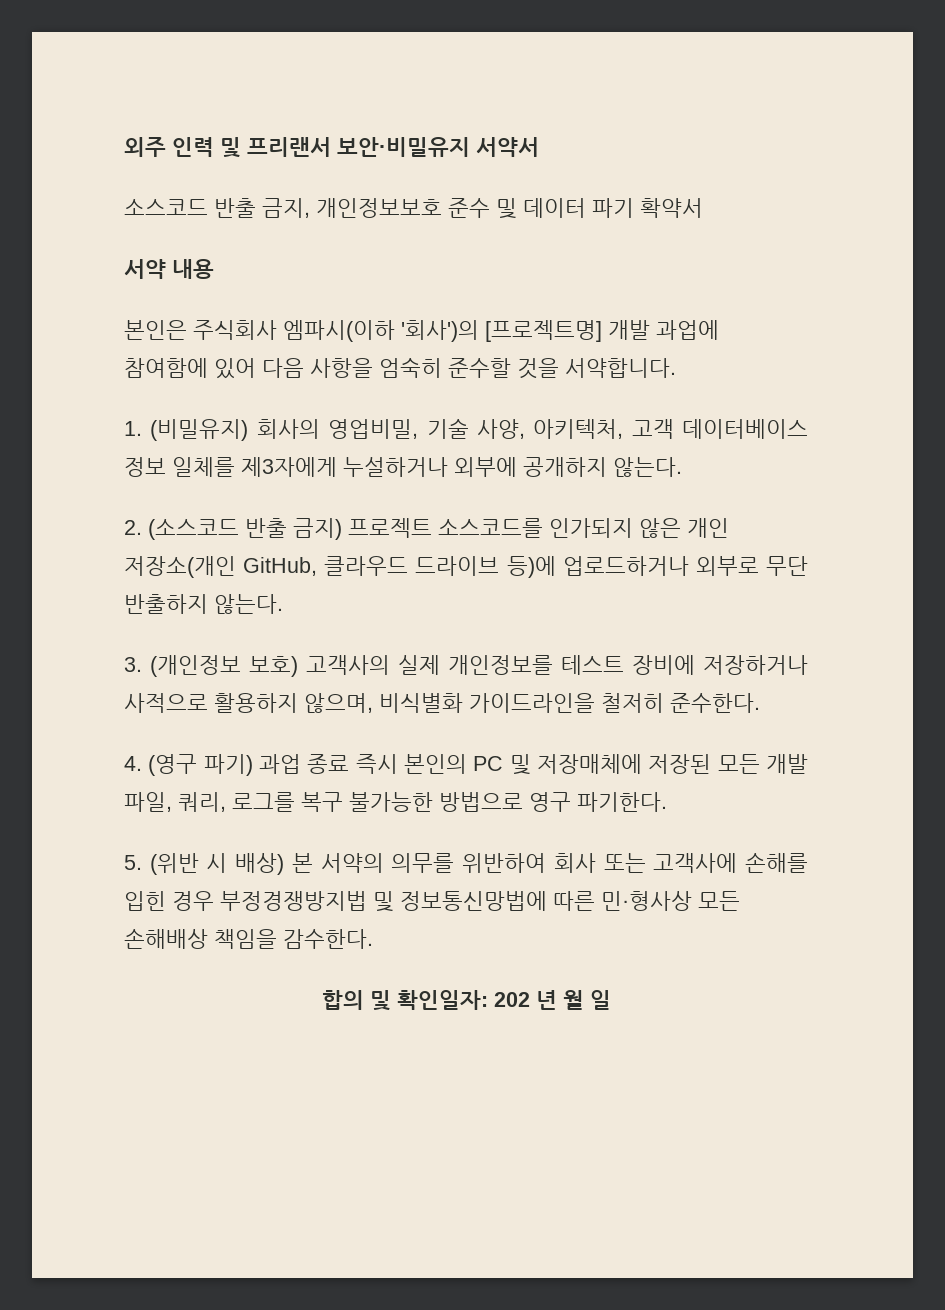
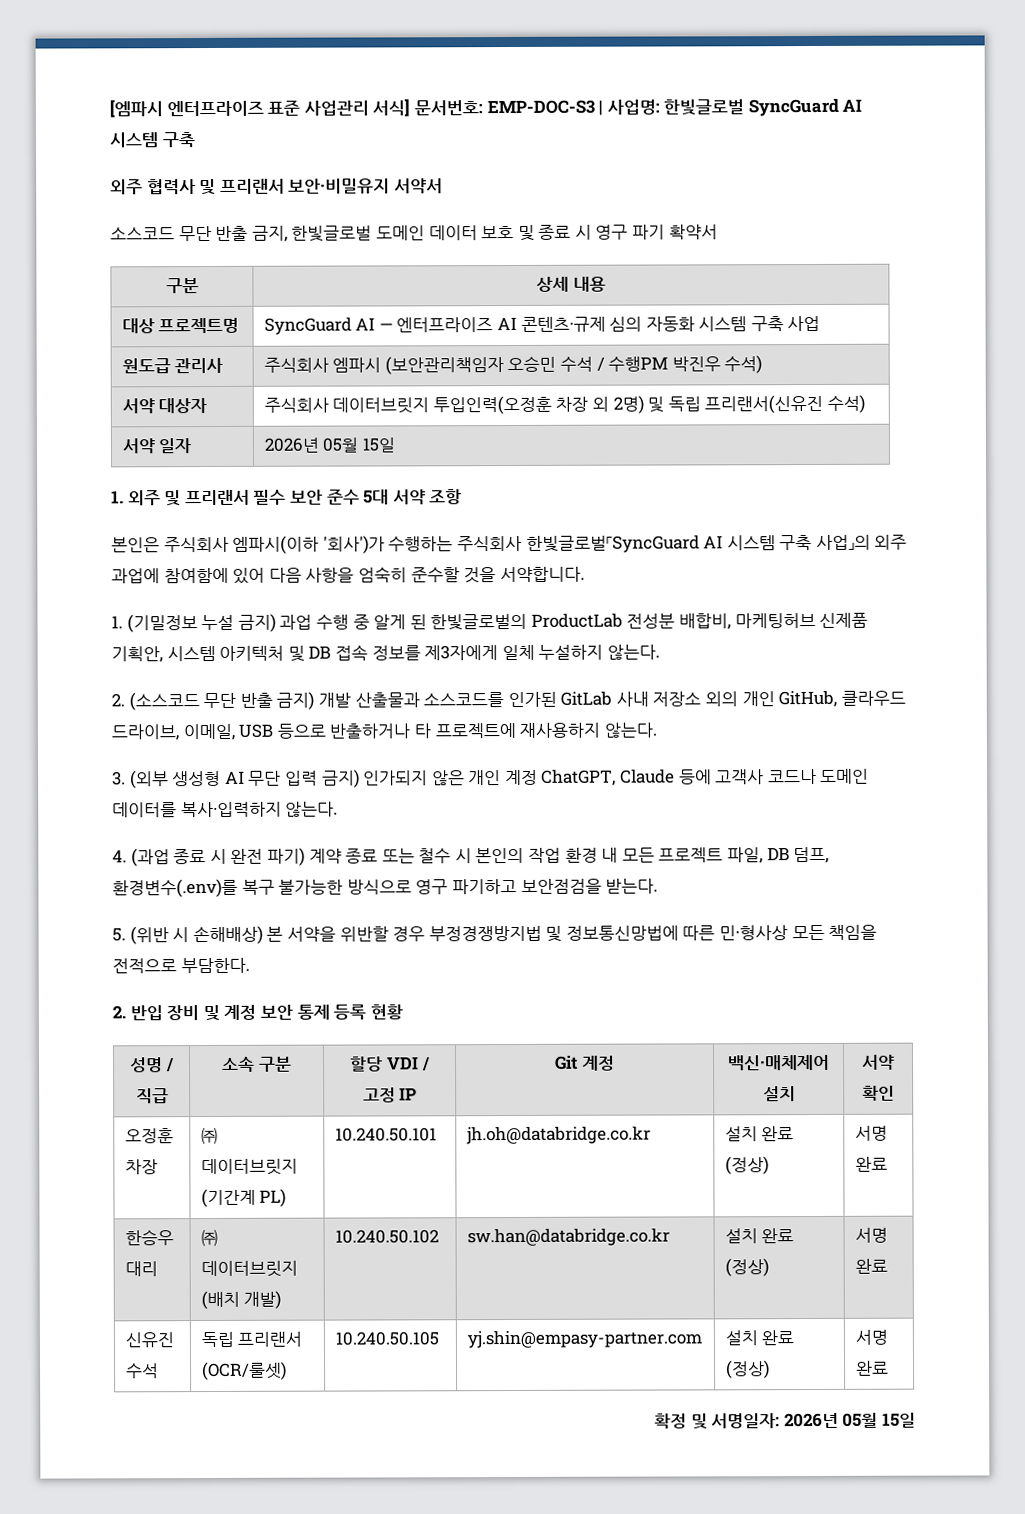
[124,137,214,157] 외주 인력 -> [109,98,863,118] [109,132,195,148] [110,179,196,195] [엠파시 엔터프라이즈 표준 사업관리 서식] 문서번호: EMP-DOC-S3 | 사업명: 한빛글로벌 SyncGuard AI 시스템 구축 // 외주 협력사
(208, 207) none -> [178,225,212,242] 무단
[316,198,703,219] [124,259,214,279] [124,320,650,342] 개인정보보호 준수 및 데이터 파기 확약서 // 서약 내용 // 본인은 주식회사 엠파시(이하 '회사')의 [프로젝트명] 개발 -> [291,224,718,242] [165,278,199,294] [536,276,606,292] [121,317,240,334] [263,315,821,335] [121,357,224,374] [263,355,763,375] [121,398,208,414] [263,394,865,415] [121,438,192,454] [263,437,395,453] [111,489,463,507] [111,534,908,554] 한빛글로벌 도메인 데이터 보호 및 종료 시 영구 파기 확약서 // 구분 | 상세 내용 // 대상 프로젝트명 | SyncGuard AI — 엔터프라이즈 AI 콘텐츠·규제 심의 자동화 시스템 구축 사업 // 원도급 관리사 | 주식회사 엠파시 (보안관리책임자 오승민 수석 / 수행PM 박진우 수석) // 서약 대상자 | 주식회사 데이터브릿지 투입인력(오정훈 차장 외 2명) 및 독립 프리랜서(신유진 수석) // 서약 일자 | 2026년 05월 15일 // 1. 외주 및 프리랜서 필수 보안 준수 5대 서약 조항 // 본인은 주식회사 엠파시(이하 '회사')가 수행하는 주식회사 한빛글로벌「SyncGuard AI 시스템 구축 사업」의 외주
[150,418,808,441] [124,457,607,477] (비밀유지) 회사의 영업비밀, 기술 사양, 아키텍처, 고객 데이터베이스 정보 일체를 제3자에게 누설하거나 외부에 공개하지 -> [126,612,869,633] [111,644,604,663] (기밀정보 누설 금지) 과업 수행 중 알게 된 한빛글로벌의 ProductLab 전성분 배합비, 마케팅허브 신제품 기획안, 시스템 아키텍처 및 DB 접속 정보를 제3자에게 일체 누설하지
(239, 529) none -> [203,692,237,709] 무단
[348,518,729,538] [124,556,808,578] [124,594,283,614] [124,655,808,677] [124,693,760,713] [124,754,809,776] [124,792,667,812] [124,852,809,875] [124,891,166,911] 프로젝트 소스코드를 인가되지 않은 개인 저장소(개인 GitHub, 클라우드 드라이브 등)에 업로드하거나 외부로 무단 반출하지 않는다. // 3. (개인정보 보호) 고객사의 실제 개인정보를 테스트 장비에 저장하거나 사적으로 활용하지 않으며, 비식별화 가이드라인을 철저히 준수한다. // 4. (영구 파기) 과업 종료 즉시 본인의 PC 및 저장매체에 저장된 모든 개발 파일, 쿼리, 로그를 복구 불가능한 방법으로 영구 파기한다. // 5. (위반 시 배상) 본 서약의 의무를 위반하여 회사 또는 고객사에 손해를 입힌 -> [317,690,906,708] [111,722,657,741] [112,768,870,789] [112,801,339,818] [112,846,830,867] [112,878,659,898] [112,925,389,945] 개발 산출물과 소스코드를 인가된 GitLab 사내 저장소 외의 개인 GitHub, 클라우드 드라이브, 이메일, USB 등으로 반출하거나 타 프로젝트에 재사용하지 않는다. // 3. (외부 생성형 AI 무단 입력 금지) 인가되지 않은 개인 계정 ChatGPT, Claude 등에 고객사 코드나 도메인 데이터를 복사·입력하지 않는다. // 4. (과업 종료 시 완전 파기) 계약 종료 또는 철수 시 본인의 작업 환경 내 모든 프로젝트 파일, DB 덤프, 환경변수(.env)를 복구 불가능한 방식으로 영구 파기하고 보안점검을 받는다. // 5. (위반 시 손해배상) 본 서약을 위반할
[124,928,373,949] [321,990,611,1011] 손해배상 책임을 감수한다. // 합의 및 확인일자: 202 년 월 일 -> [828,924,878,940] [112,957,250,974] [112,1004,403,1022] [129,1057,175,1073] [135,1088,169,1104] [221,1056,292,1072] [349,1056,431,1072] [362,1087,418,1103] [554,1055,615,1071] [727,1054,830,1071] [762,1086,796,1102] [861,1054,895,1070] [862,1085,895,1101] [124,1128,174,1144] [124,1159,158,1175] [200,1127,218,1145] [200,1158,298,1176] [200,1188,287,1208] [334,1127,437,1142] [465,1126,651,1145] [724,1126,795,1142] [724,1156,769,1175] [854,1125,888,1141] [854,1156,888,1172] [124,1229,174,1246] [124,1261,158,1277] [200,1229,218,1247] [200,1260,298,1278] [200,1290,282,1310] [334,1229,439,1244] [466,1228,670,1247] [724,1228,795,1244] [724,1258,769,1277] [854,1227,888,1243] [854,1258,888,1274] [124,1332,174,1348] [125,1363,159,1379] [200,1331,303,1348] [201,1361,287,1381] [334,1331,439,1346] [466,1330,702,1349] [724,1330,795,1346] [725,1360,770,1379] [854,1329,888,1345] [855,1360,889,1376] [654,1412,917,1430] 책임을 전적으로 부담한다. // 2. 반입 장비 및 계정 보안 통제 등록 현황 // 성명 / 직급 | 소속 구분 | 할당 VDI / 고정 IP | Git 계정 | 백신·매체제어 설치 | 서약 확인 // 오정훈 차장 | ㈜데이터브릿지 (기간계 PL) | 10.240.50.101 | jh.oh@databridge.co.kr | 설치 완료 (정상) | 서명 완료 // 한승우 대리 | ㈜데이터브릿지 (배치 개발) | 10.240.50.102 | sw.han@databridge.co.kr | 설치 완료 (정상) | 서명 완료 // 신유진 수석 | 독립 프리랜서 (OCR/룰셋) | 10.240.50.105 | yj.shin@empasy-partner.com | 설치 완료 (정상) | 서명 완료 // 확정 및 서명일자: 2026년 05월 15일

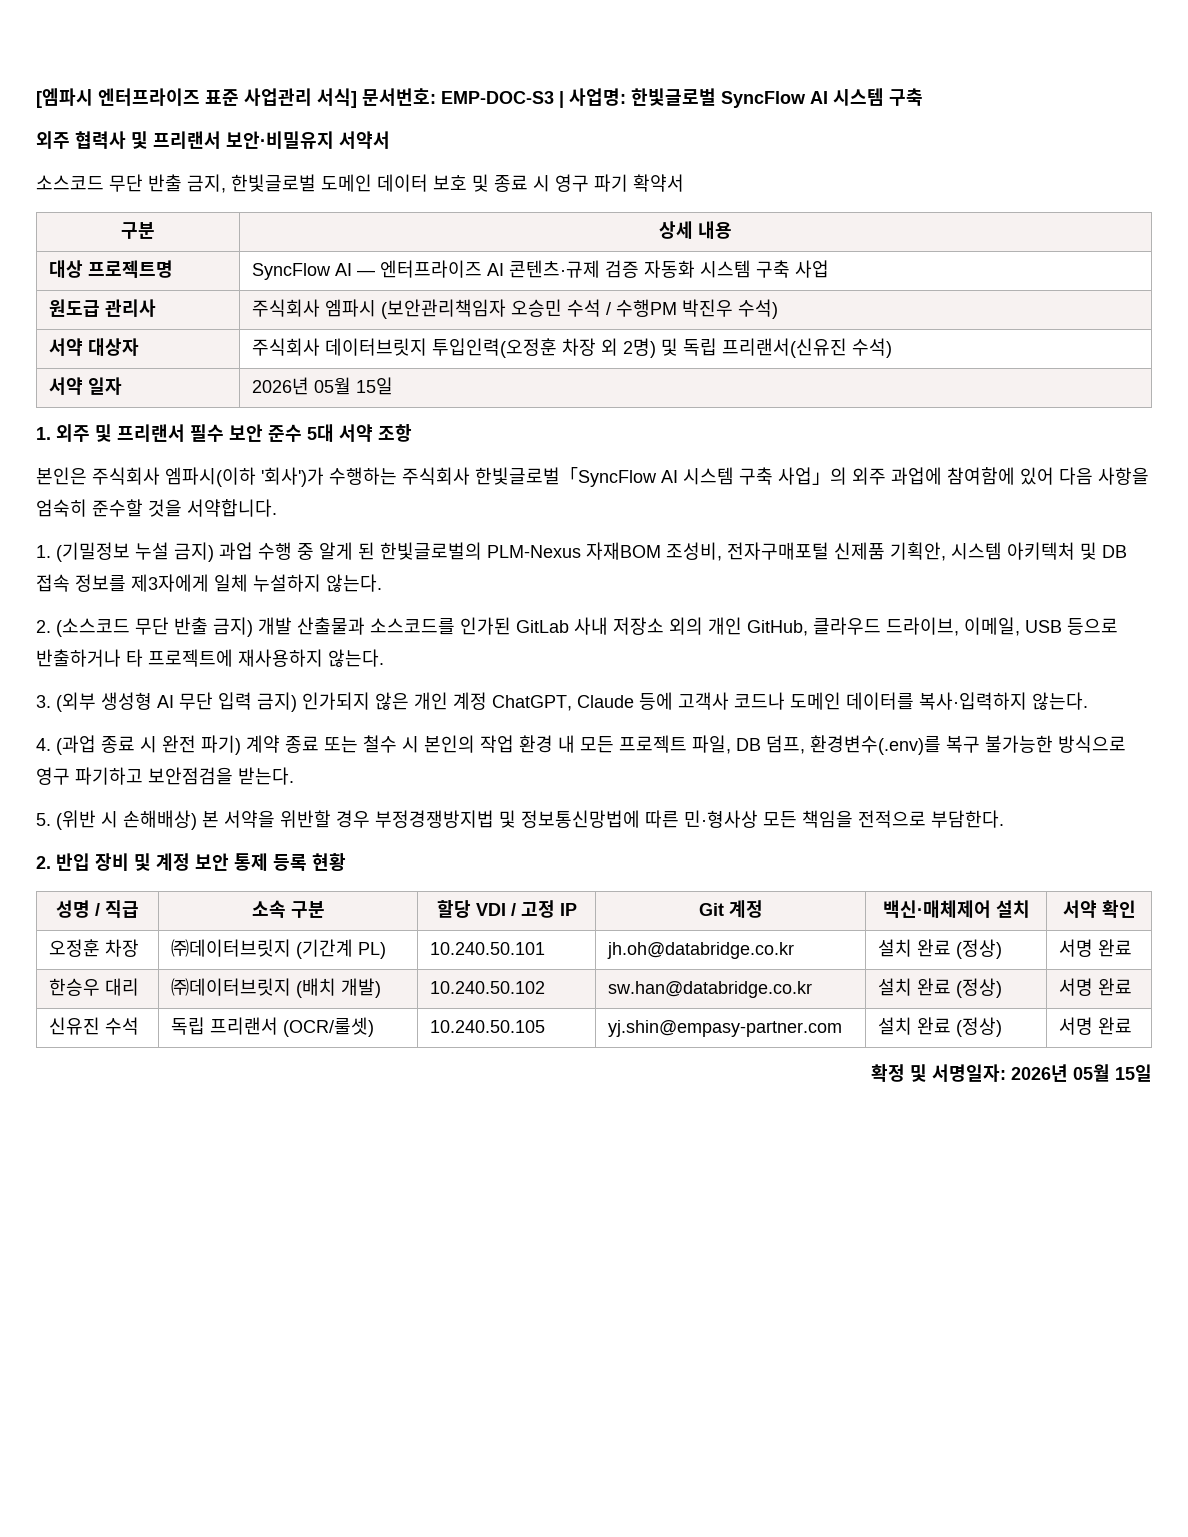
[747,98,839,117] SyncGuard -> [721,91,806,108] SyncFlow
[263,317,352,335] SyncGuard -> [251,263,331,280] SyncFlow
[609,316,643,332] 심의 -> [604,260,639,278] 검증
[611,535,700,553] SyncGuard -> [578,470,657,487] SyncFlow
[530,612,816,630] ProductLab 전성분 배합비, 마케팅허브 -> [487,542,829,561] PLM-Nexus 자재BOM 조성비, 전자구매포털

